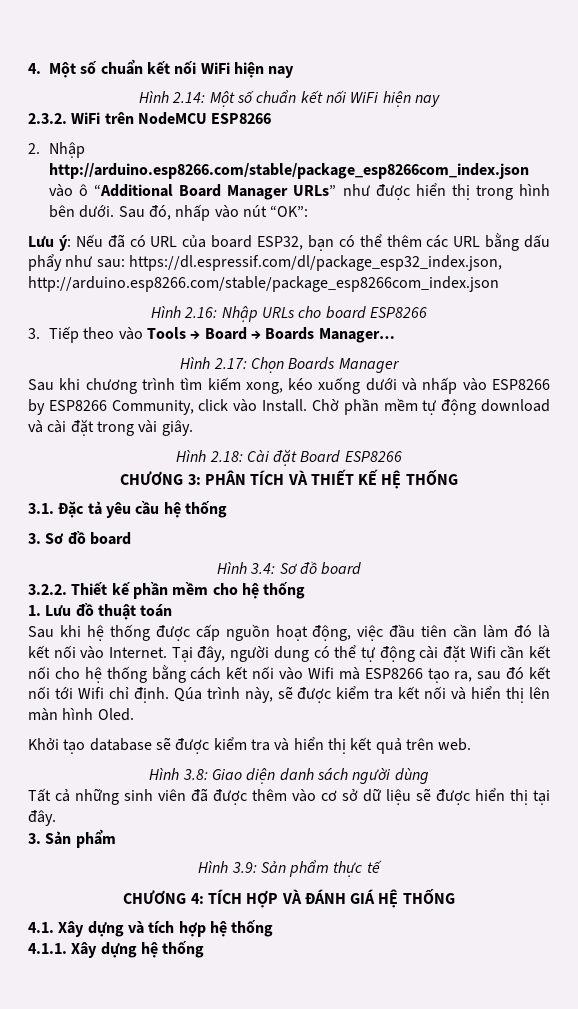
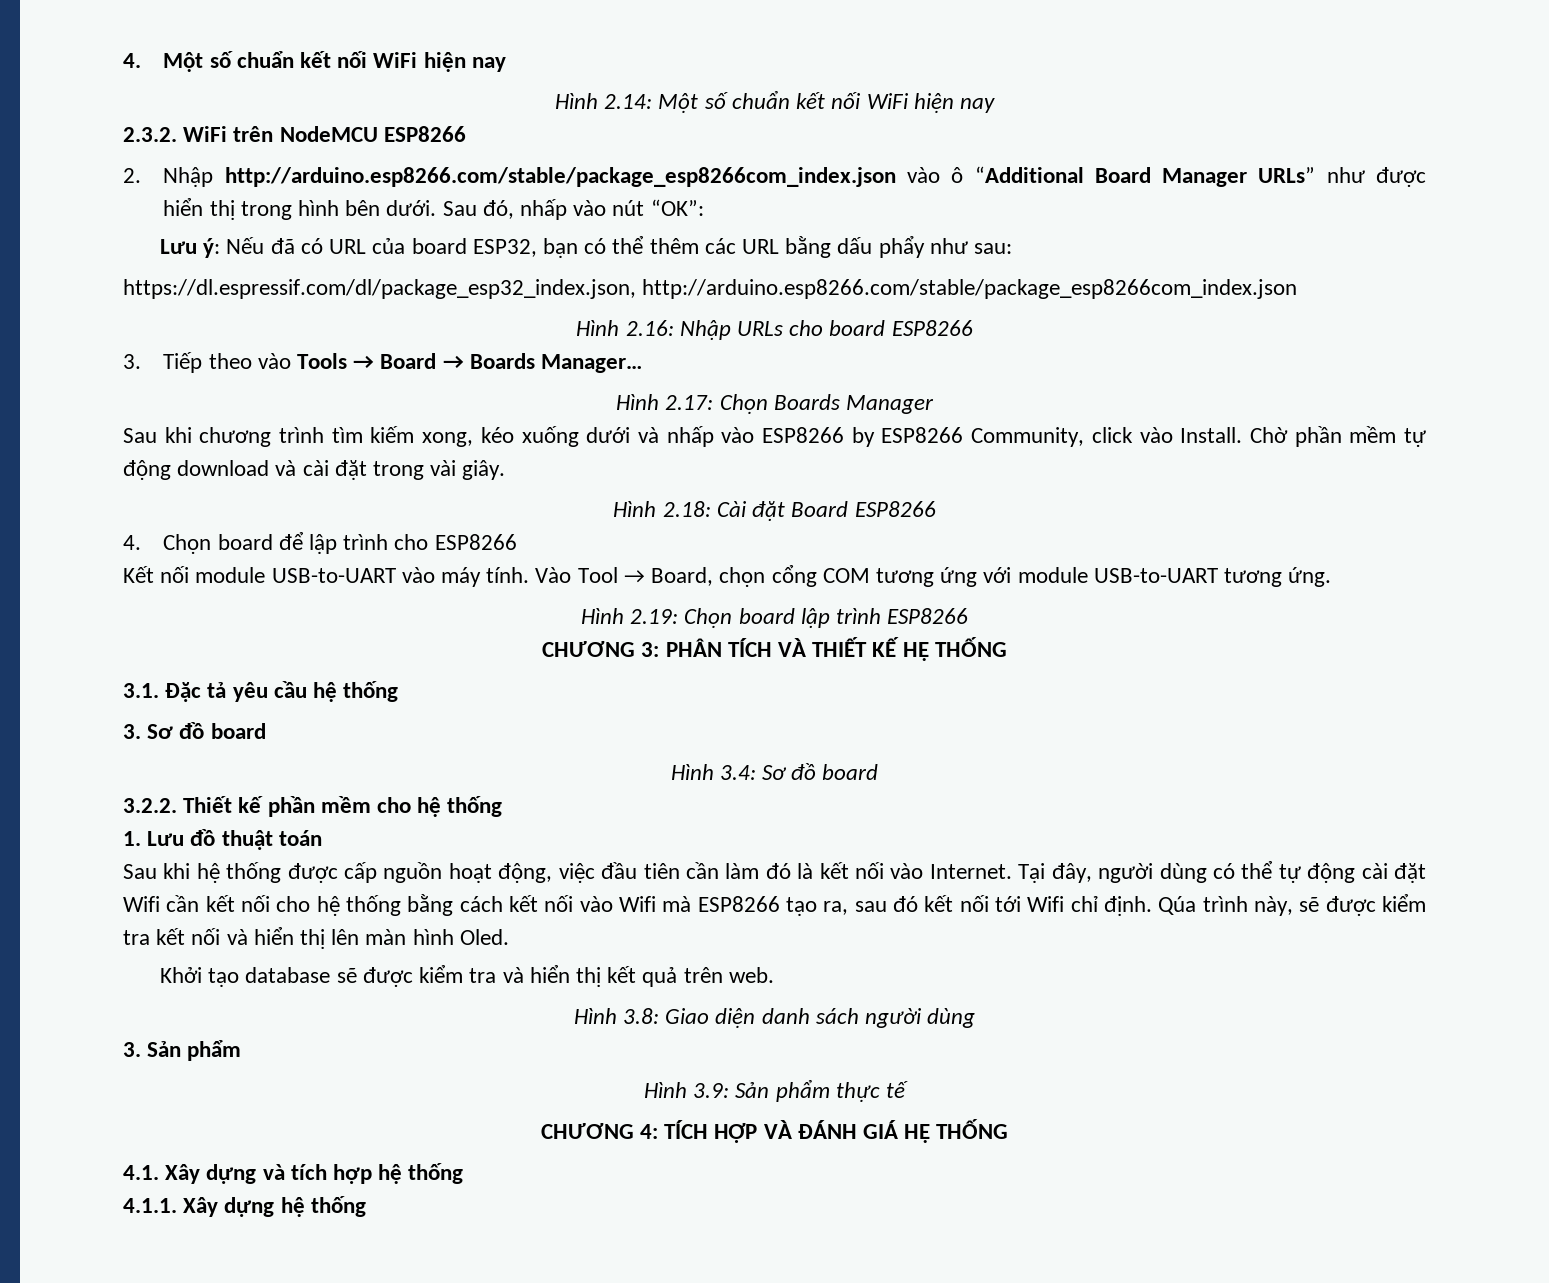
(125, 263) none -> (1013, 248) //
(402, 456) none -> [123,532,517,554] [123,565,1332,587] [580,608,969,628] // 4. Chọn board để lập trình cho ESP8266 // Kết nối module USB-to-UART vào máy tính. Vào Tool → Board, chọn cổng COM tương ứng với module USB-to-UART tương ứng. // Hình 2.19: Chọn board lập trình ESP8266
[273,646,309,662] dung -> [1159,863,1207,883] dùng
[28,788,550,805] [28,810,56,826] // Tất cả những sinh viên đã được thêm vào cơ sở dữ liệu sẽ được hiển thị tại đây. -> (976, 1018) none

